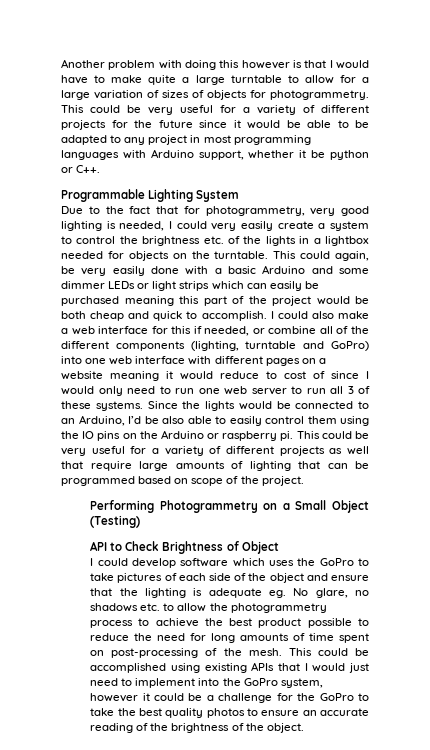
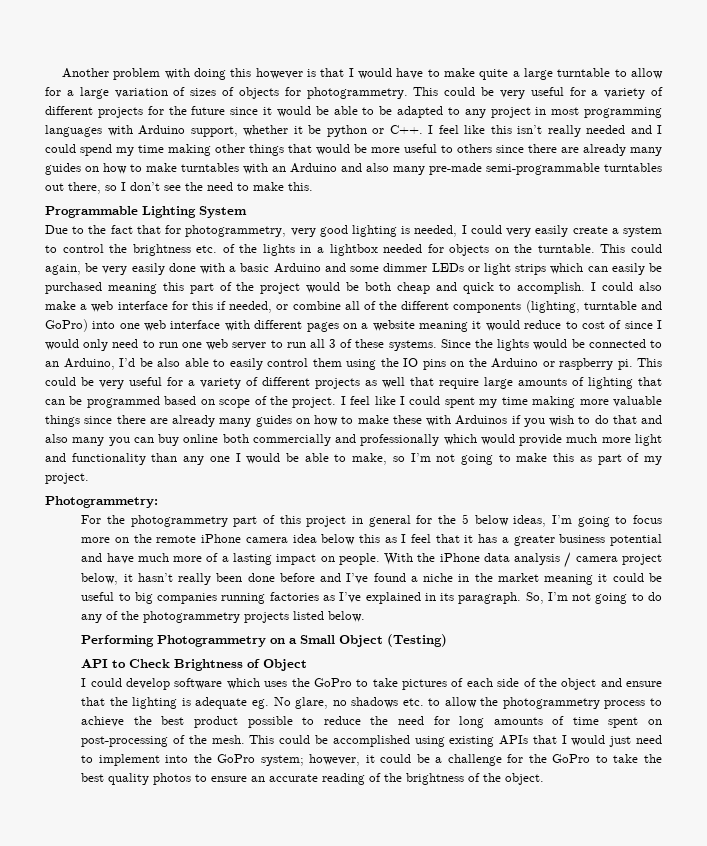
(101, 169) none -> [428,125,662,137] [45,144,662,156] [45,163,662,175] [45,182,313,194] I feel like this isn’t really needed and I could spend my time making other things that would be more useful to others since there are already many guides on how to make turntables with an Arduino and also many pre-made semi-programmable turntables out there, so I don’t see the need to make this.
(304, 481) none -> [340,396,663,408] [45,415,662,427] [45,434,662,446] [45,453,662,465] [45,473,89,484] [45,496,158,508] [81,514,663,527] [81,534,663,546] [81,552,662,568] [81,573,663,585] [81,592,662,604] [81,611,366,623] I feel like I could spent my time making more valuable things since there are already many guides on how to make these with Arduinos if you wish to do that and also many you can buy online both commercially and professionally which would provide much more light and functionality than any one I would be able to make, so I’m not going to make this as part of my project. // Photogrammetry: // For the photogrammetry part of this project in general for the 5 below ideas, I’m going to focus more on the remote iPhone camera idea below this as I feel that it has a greater business potential and have much more of a lasting impact on people. With the iPhone data analysis / camera project below, it hasn’t really been done before and I’ve found a niche in the market meaning it could be useful to big companies running factories as I’ve explained in its paragraph. So, I’m not going to do any of the photogrammetry projects listed below.
[280,678,323,688] [90,693,139,702] system, however -> [260,754,361,766] system; however,

